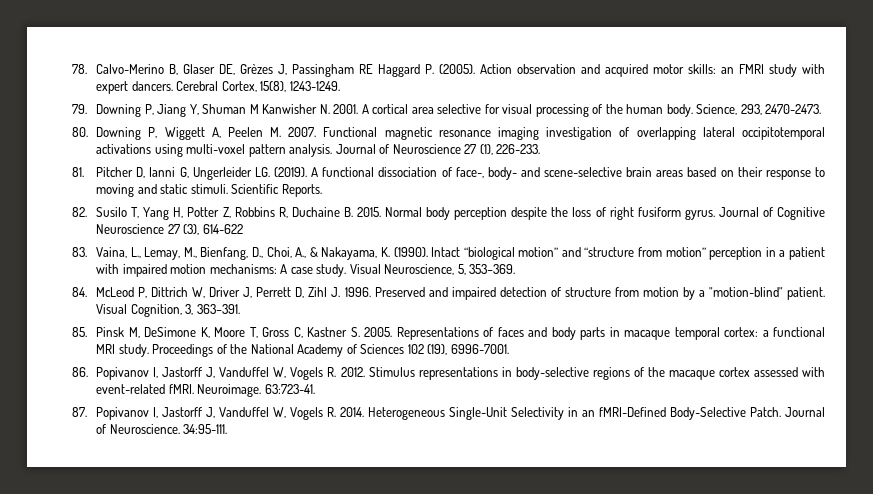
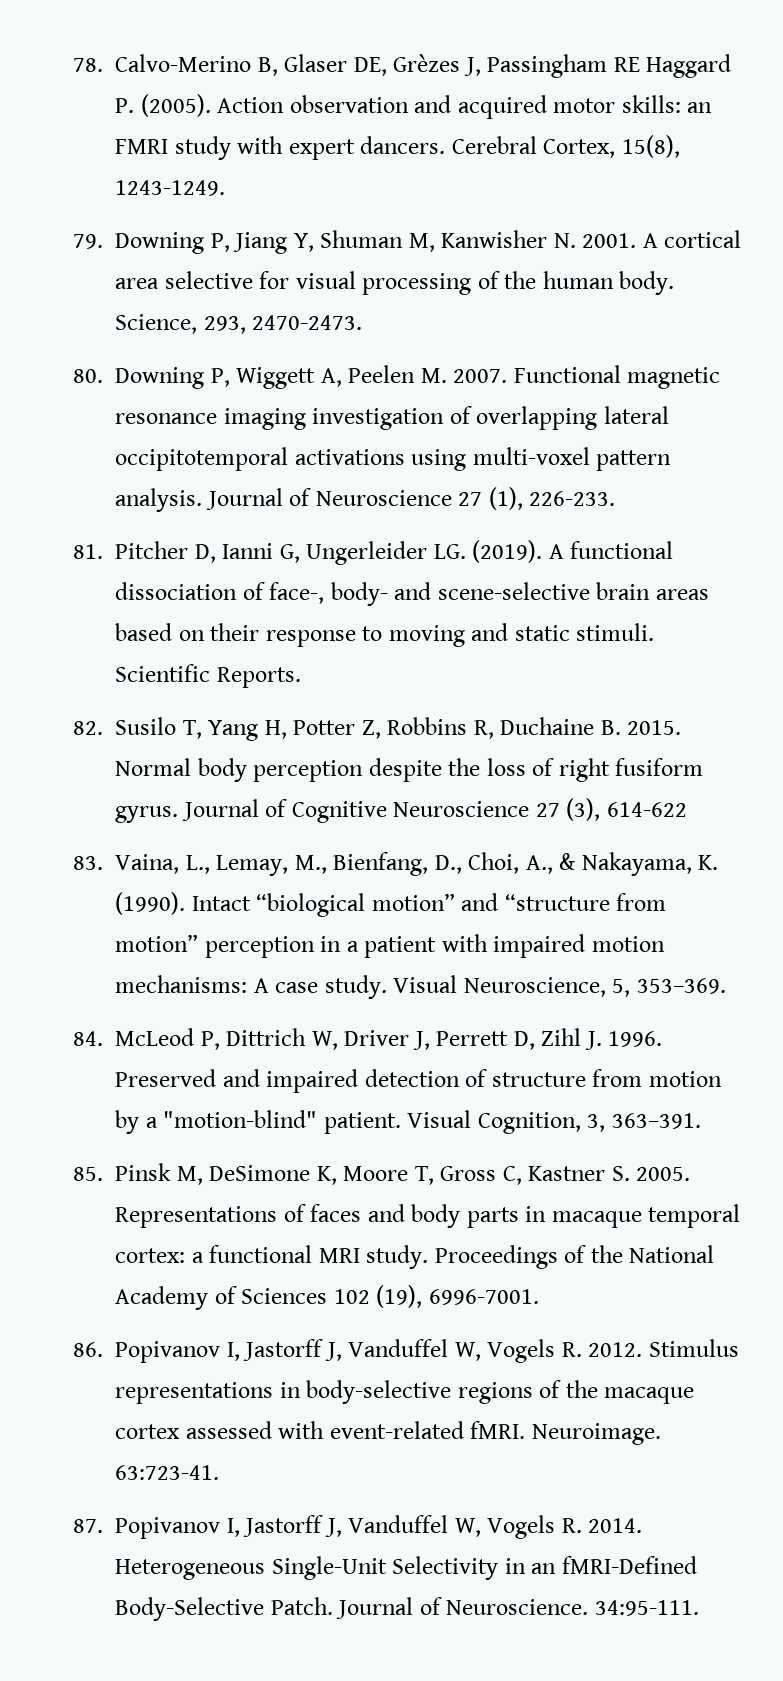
[249,104,259,114] M -> [408,233,435,252] M,

